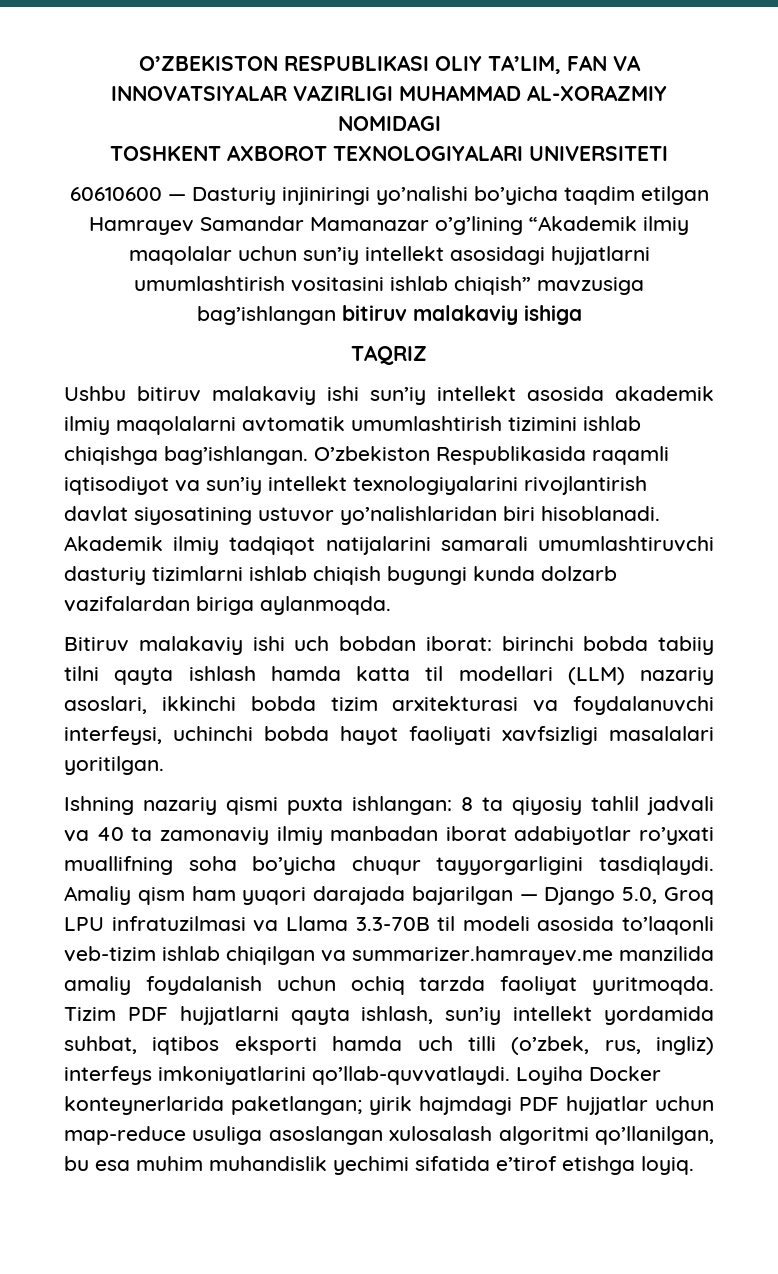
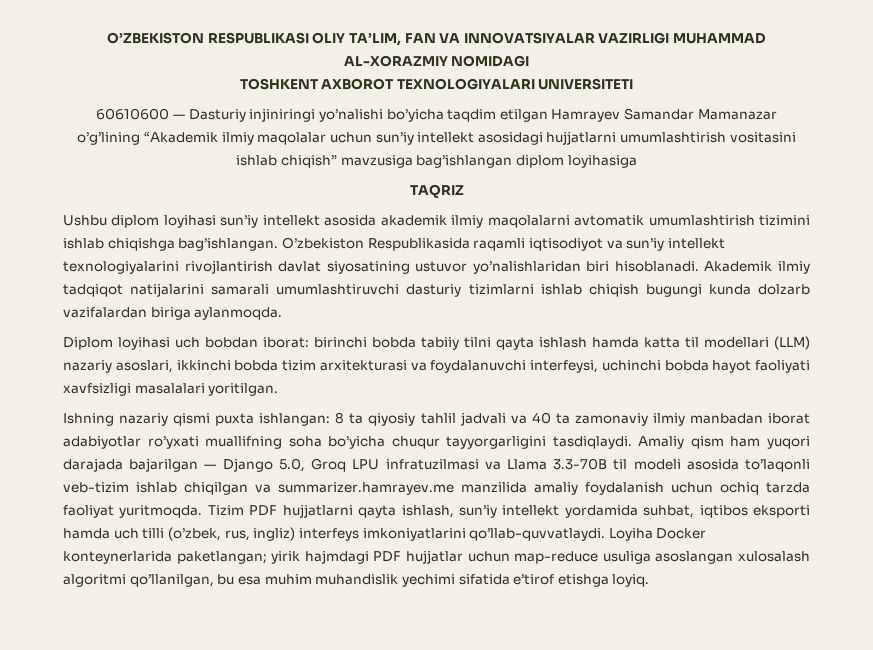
[341,305,582,325] bitiruv malakaviy ishiga -> [515,155,637,168] diplom loyihasiga
[137,386,359,405] bitiruv malakaviy ishi -> [111,215,216,228] diplom loyihasi
[64,636,285,655] Bitiruv malakaviy ishi -> [63,337,170,350] Diplom loyihasi

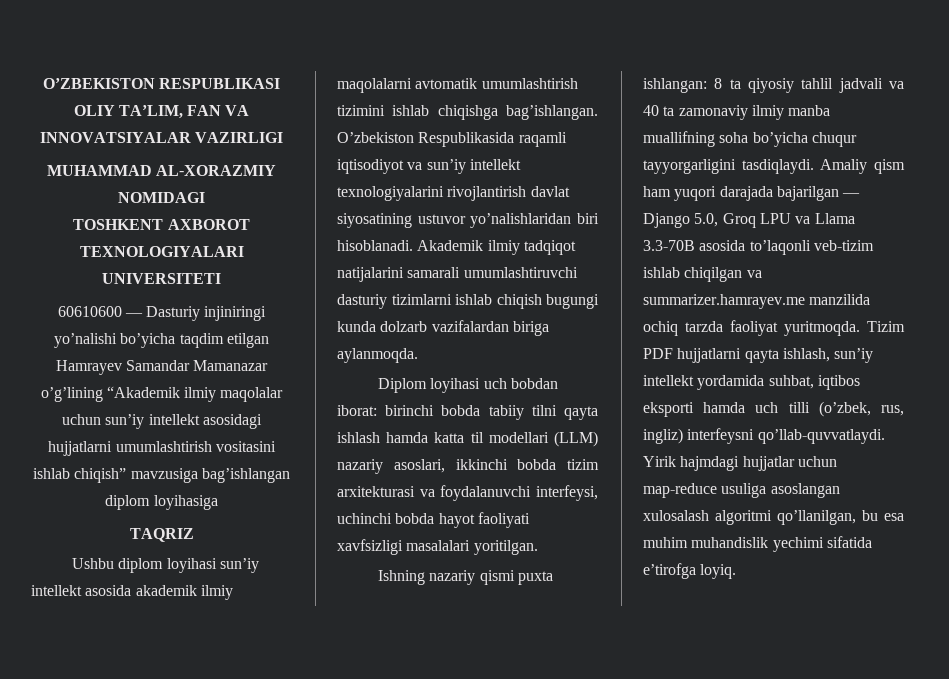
(670, 38) none -> (284, 137) //
[689,413,810,424] [63,436,199,449] manbadan iborat adabiyotlar ro’yxati -> [788,105,831,116] manba
[385,459,479,470] infratuzilmasi -> (791, 218) none
[613,459,681,470] til modeli -> (695, 245) none
[534,482,713,495] amaliy foydalanish uchun -> (871, 299) none
[298,528,707,541] [63,550,402,564] interfeys imkoniyatlarini qo’llab-quvvatlaydi. Loyiha Docker konteynerlarida paketlangan; yirik hajmdagi PDF -> [687,428,885,444] [643,456,740,471] interfeysni qo’llab-quvvatlaydi. Yirik hajmdagi
[513,574,609,587] e’tirof etishga -> [643,563,696,579] e’tirofga

